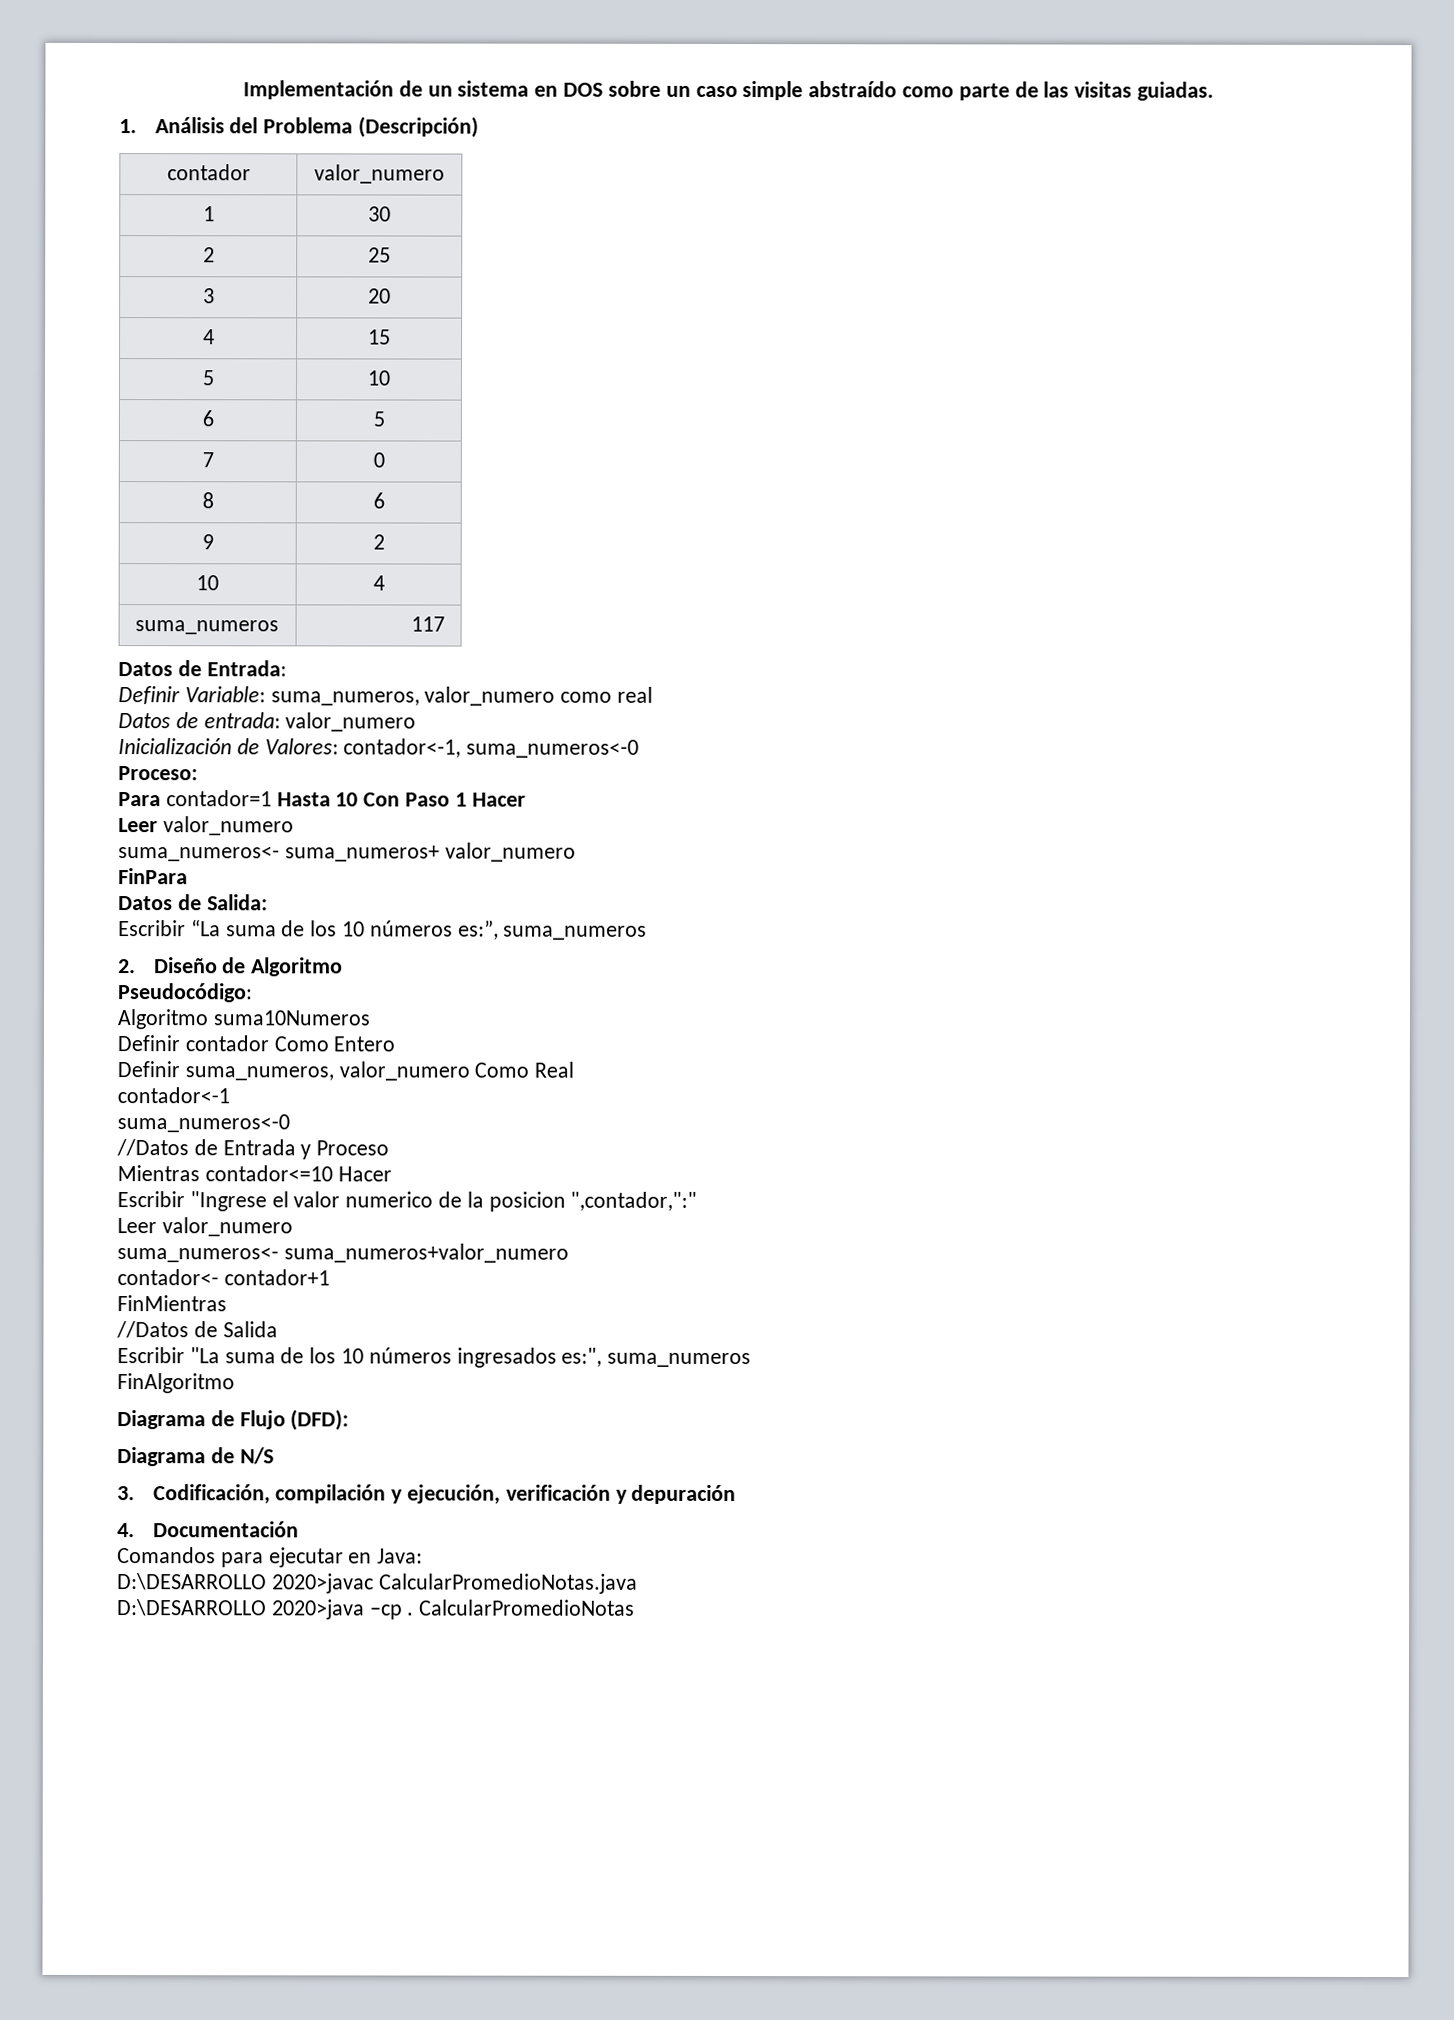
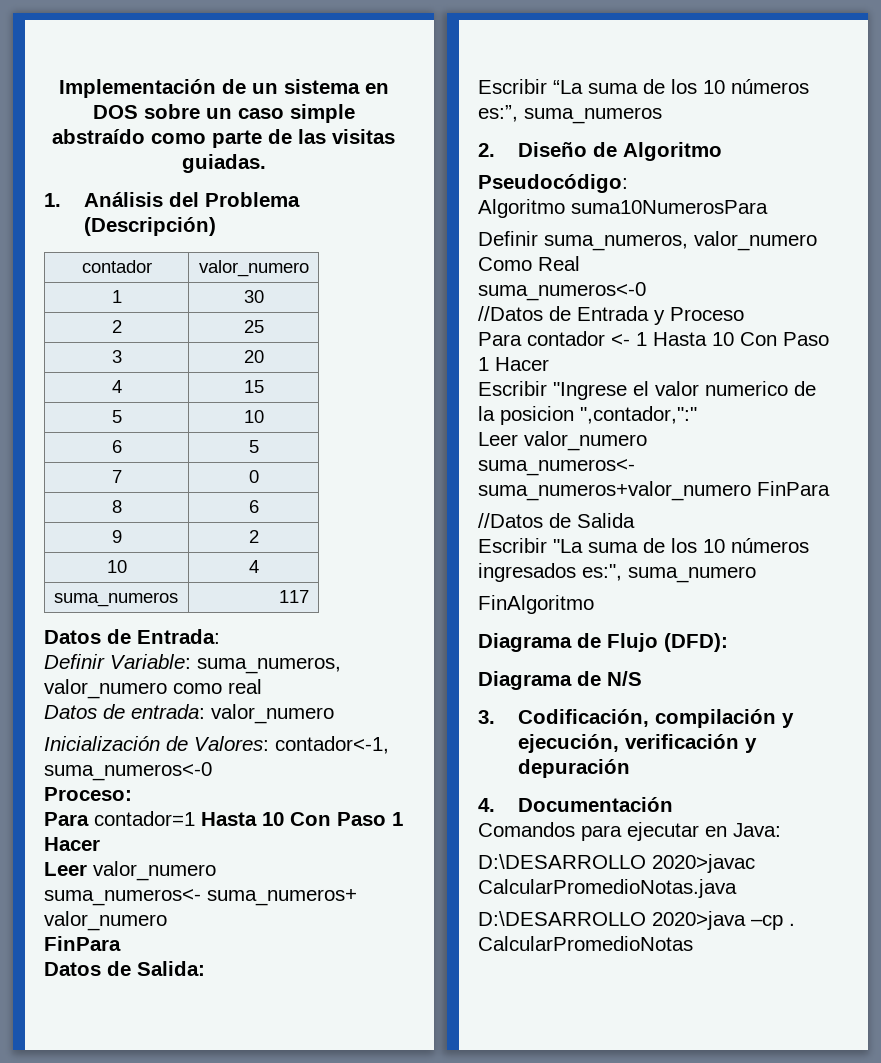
[212,1010,370,1026] [117,1035,396,1052] suma10Numeros // Definir contador Como Entero -> [571,200,768,214] suma10NumerosPara
[117,1087,230,1104] // contador<-1 -> (580, 263) none
[117,1165,333,1182] Mientras contador<=10 -> [478,331,829,346] [478,357,489,371] Para contador <- 1 Hasta 10 Con Paso 1
[117,1269,330,1286] [117,1295,227,1312] // contador<- contador+1 // FinMientras -> [757,481,830,496] FinPara
[607,1352,752,1368] suma_numeros -> [628,566,756,583] suma_numero

